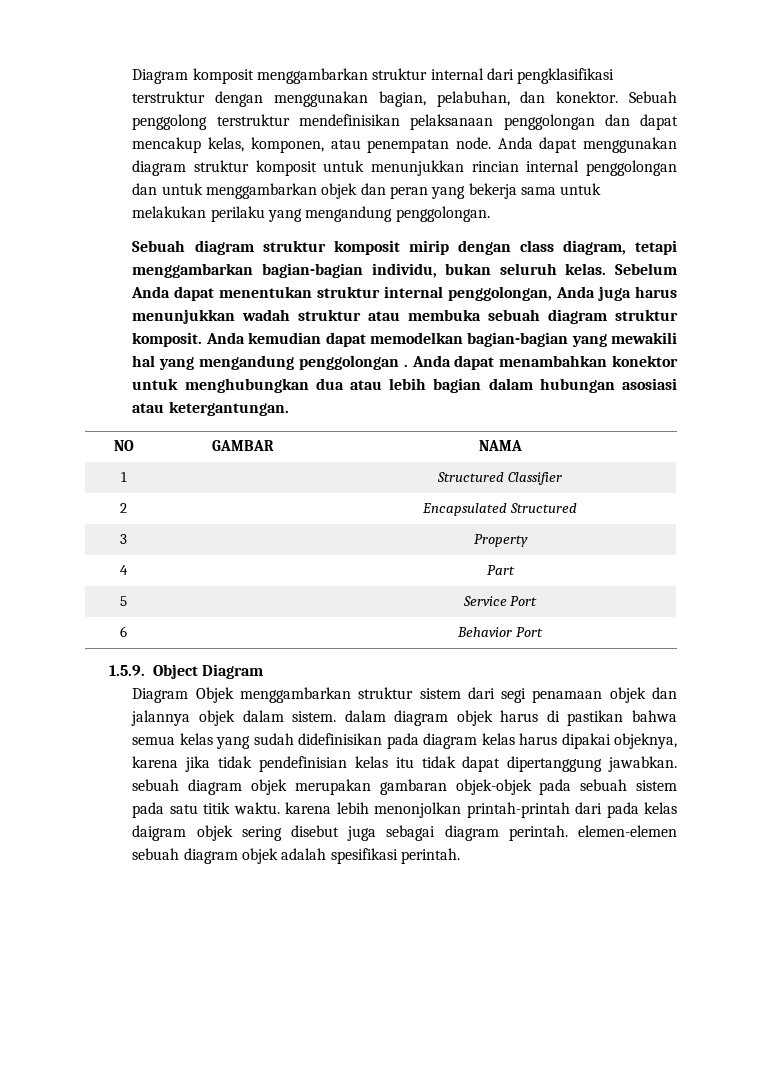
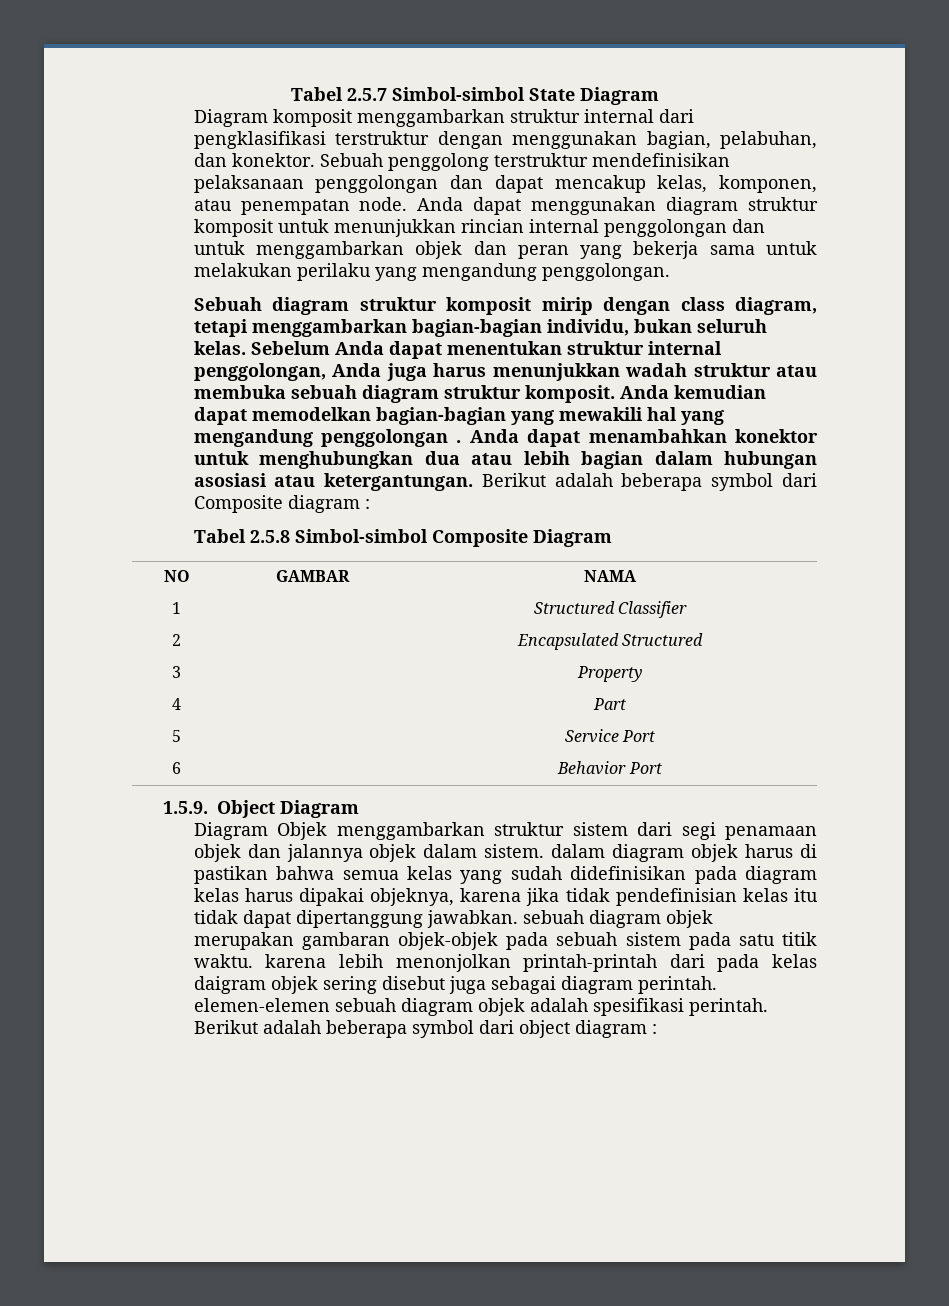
(132, 76) none -> [290,87,659,105] Tabel 2.5.7 Simbol-simbol State Diagram //
(289, 408) none -> [481,473,817,491] [193,495,370,513] [193,529,612,547] Berikut adalah beberapa symbol dari Composite diagram : // Tabel 2.5.8 Simbol-simbol Composite Diagram
(461, 856) none -> [193,1020,657,1038] Berikut adalah beberapa symbol dari object diagram :

